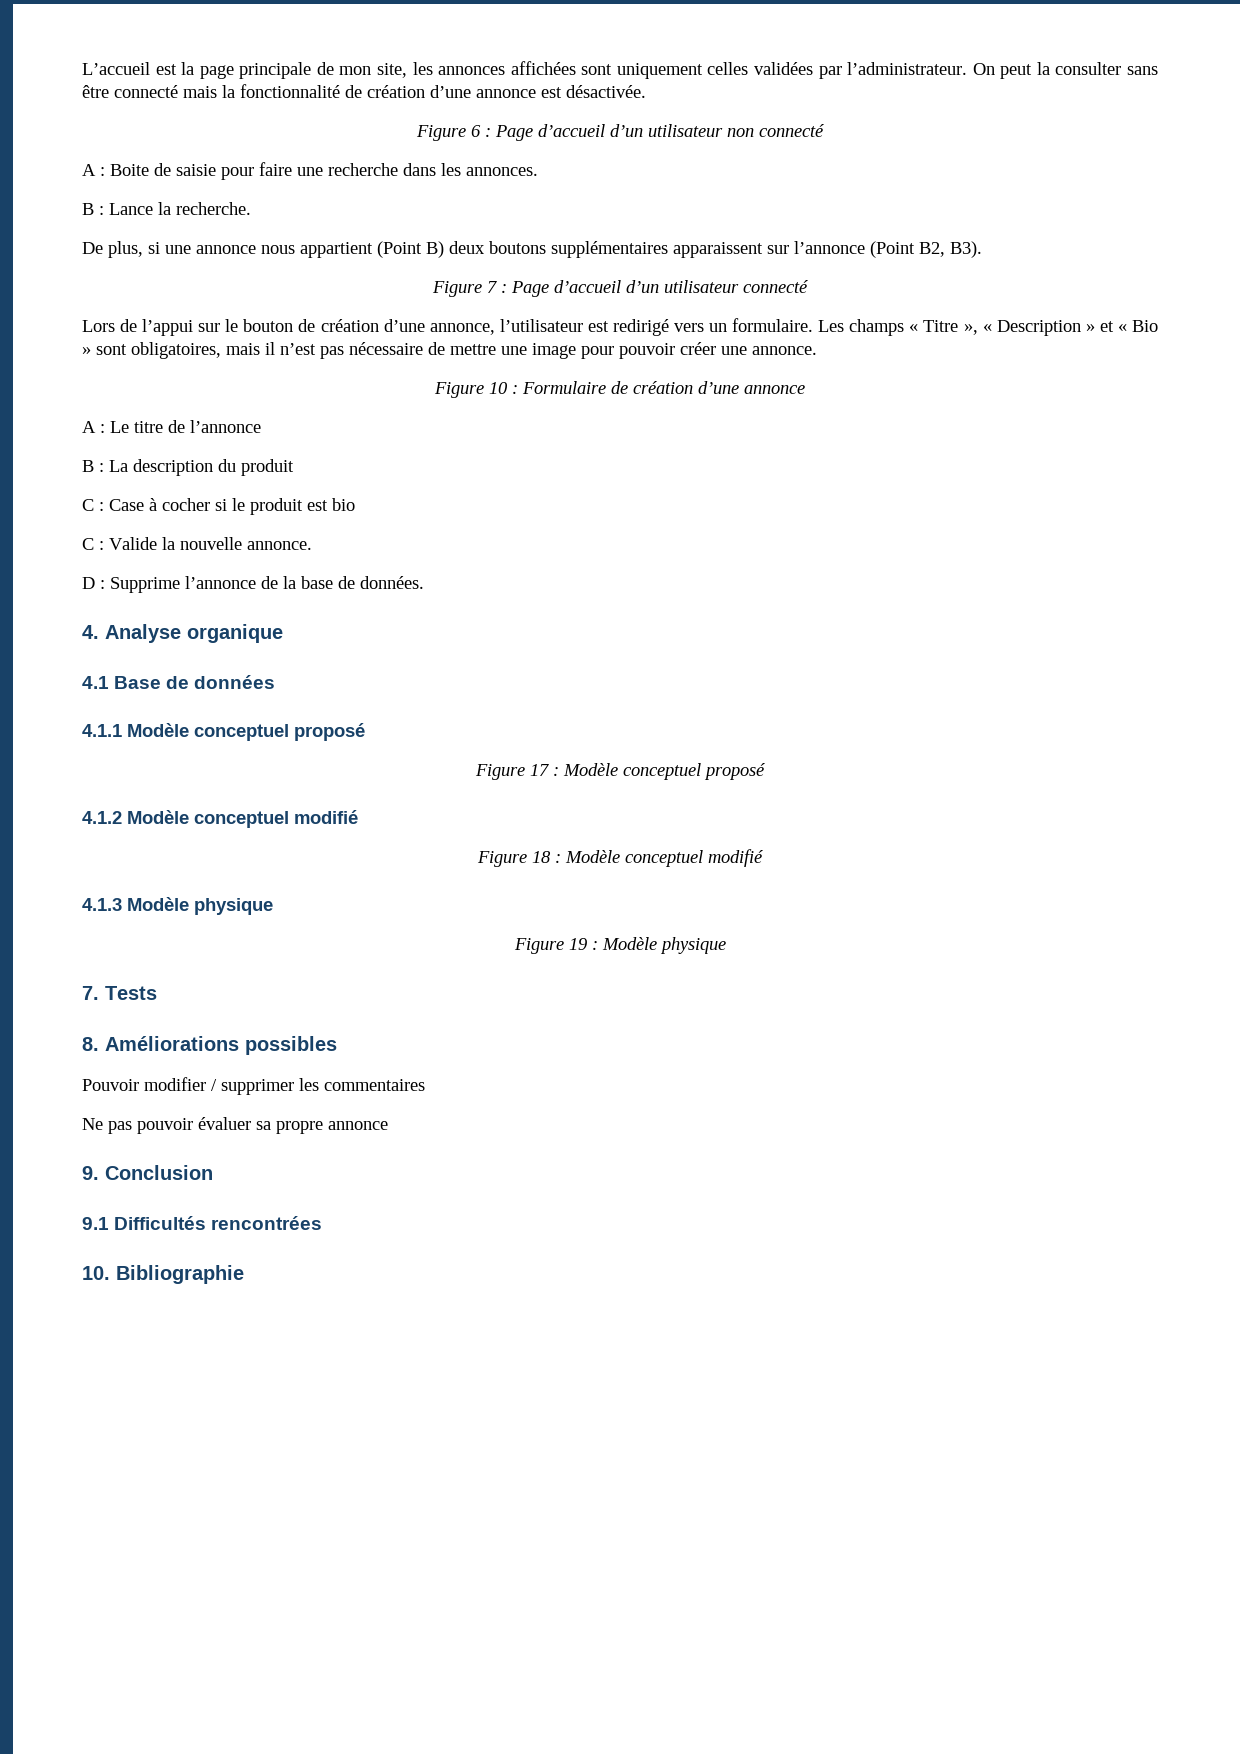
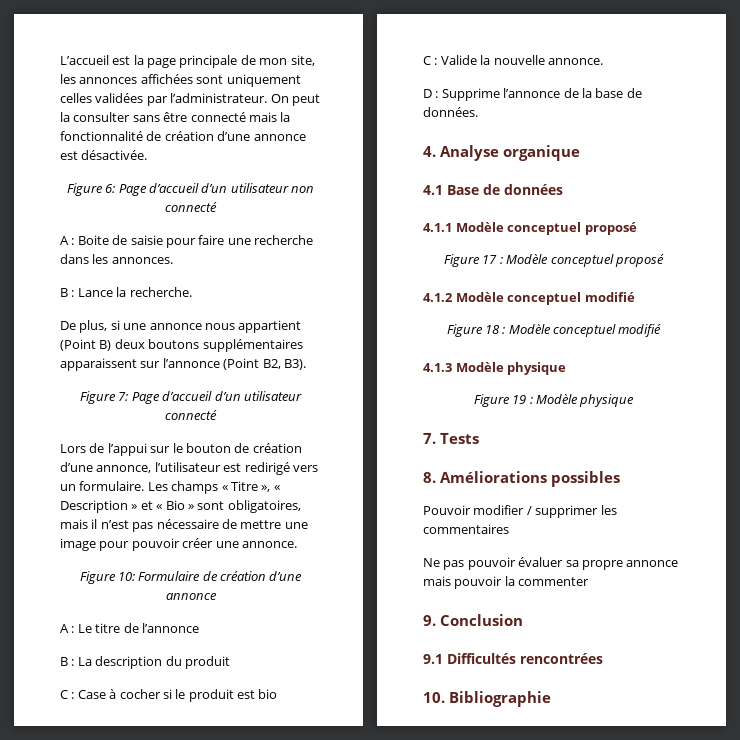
[471,125,491,137] 6 : -> [105,184,116,193] 6:
[487,281,507,293] 7 : -> [118,392,129,401] 7:
[489,382,518,394] 10 : -> [117,572,135,581] 10:
(388, 1125) none -> [423,576,590,589] mais pouvoir la commenter

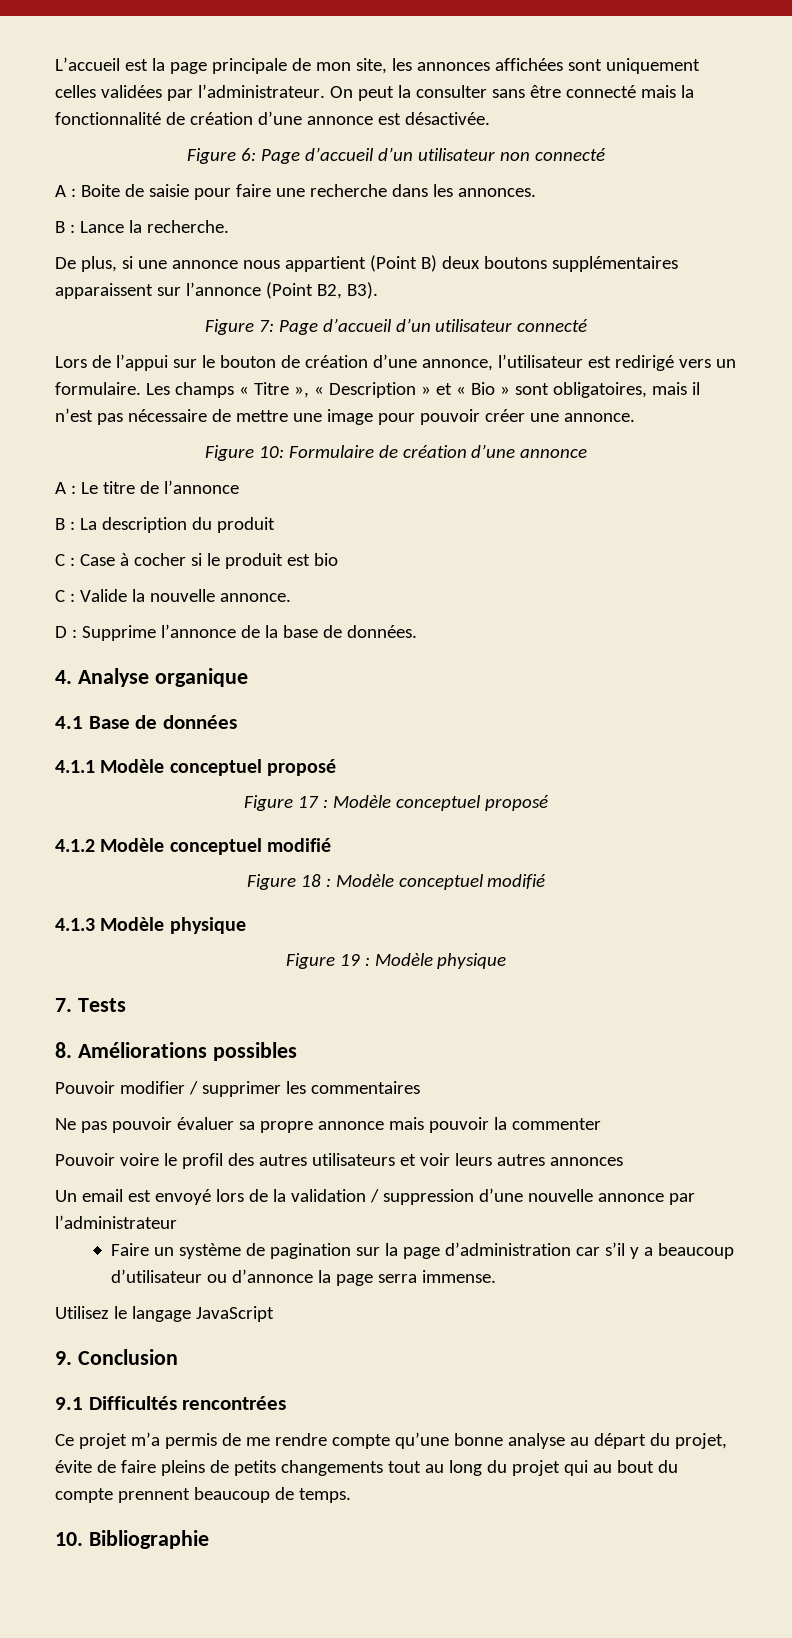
(590, 581) none -> [55,1153,623,1169] [55,1188,695,1205] [55,1215,177,1229] [110,1242,734,1259] [110,1269,496,1286] [55,1306,274,1322] // Pouvoir voire le profil des autres utilisateurs et voir leurs autres annonces // Un email est envoyé lors de la validation / suppression d’une nouvelle annonce par l’administrateur // Faire un système de pagination sur la page d’administration car s’il y a beaucoup d’utilisateur ou d’annonce la page serra immense. // Utilisez le langage JavaScript
(603, 658) none -> [55,1432,727,1449] [55,1460,678,1476] [55,1487,351,1503] // Ce projet m’a permis de me rendre compte qu’une bonne analyse au départ du projet, évite de faire pleins de petits changements tout au long du projet qui au bout du compte prennent beaucoup de temps.

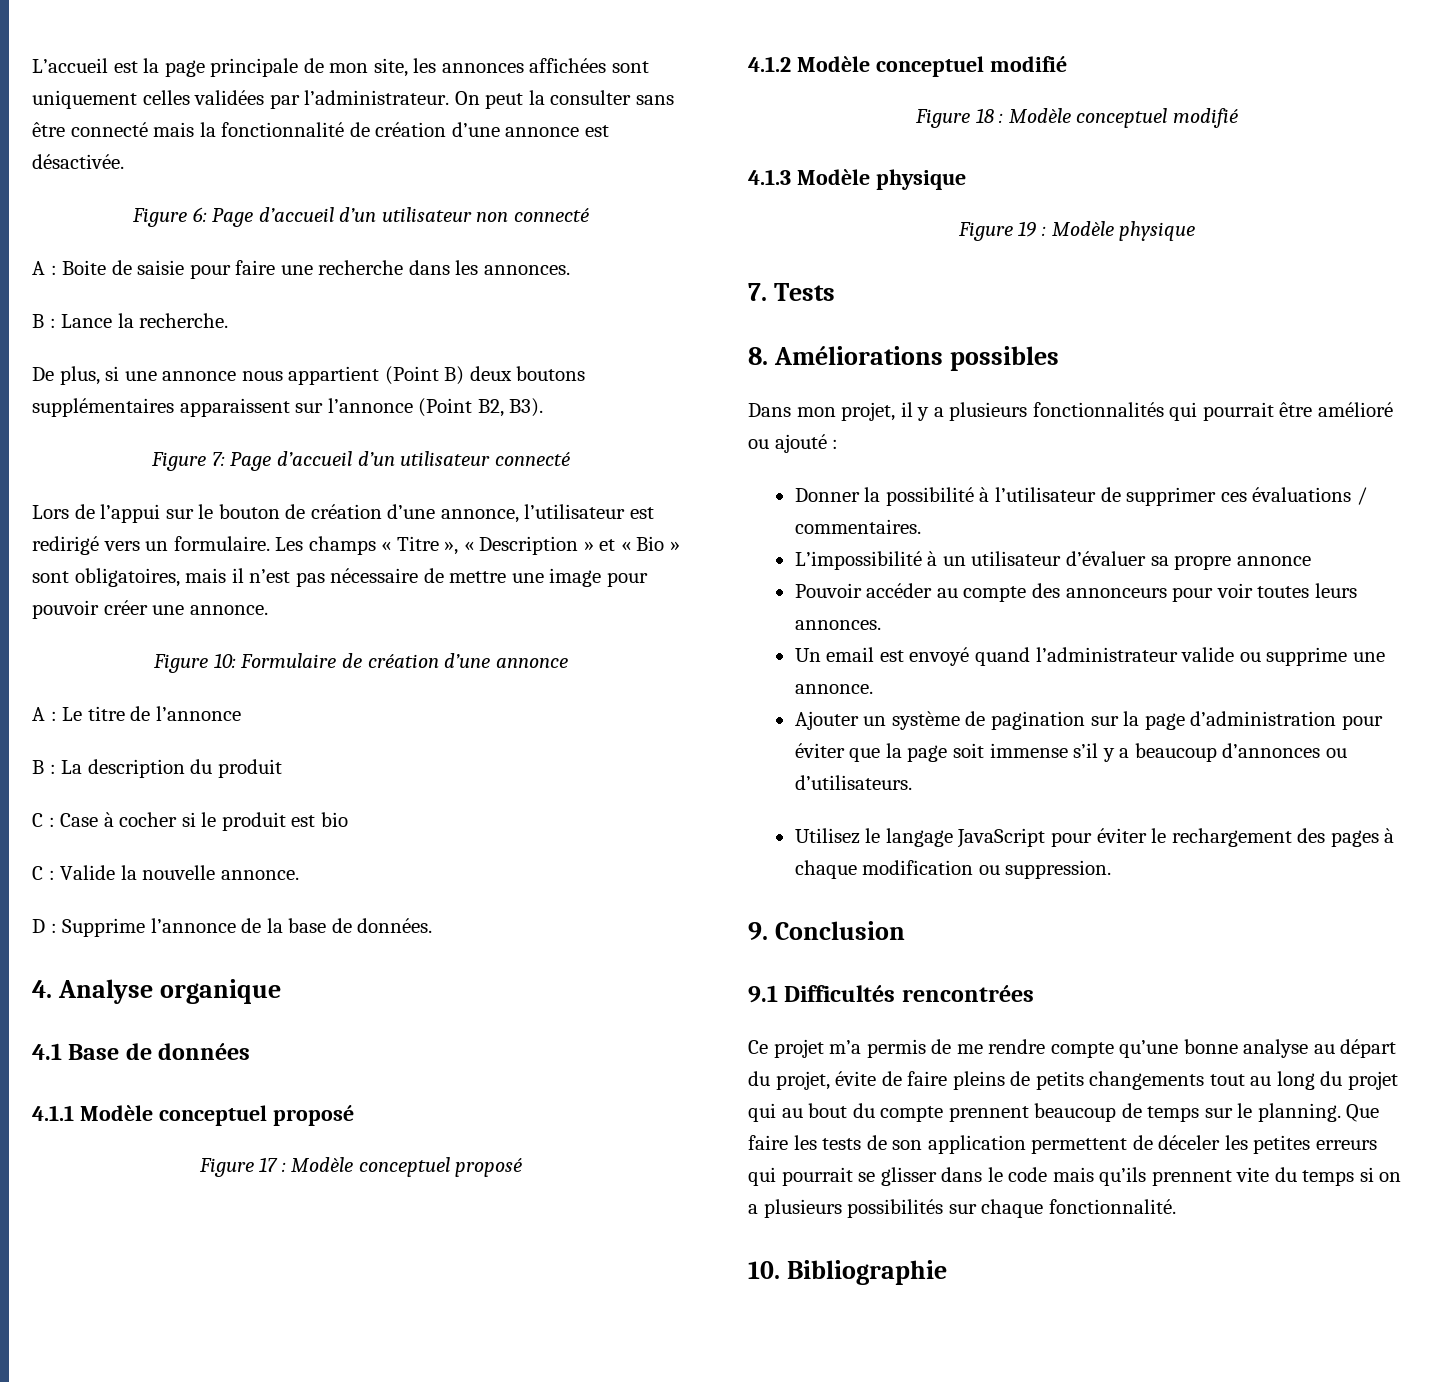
[55,1081,420,1097] [55,1117,601,1133] [55,1153,623,1169] [55,1188,695,1205] [55,1215,177,1229] [110,1243,149,1256] Pouvoir modifier / supprimer les commentaires // Ne pas pouvoir évaluer sa propre annonce mais pouvoir la commenter // Pouvoir voire le profil des autres utilisateurs et voir leurs autres annonces // Un email est envoyé lors de la validation / suppression d’une nouvelle annonce par l’administrateur // Faire -> [748,402,1393,421] [748,434,839,453] [794,487,1367,506] [794,519,921,534] [794,551,1311,570] [794,583,1357,602] [794,620,881,630] [794,647,1385,666] [794,684,873,694] [794,711,859,730] Dans mon projet, il y a plusieurs fonctionnalités qui pourrait être amélioré ou ajouté : // Donner la possibilité à l’utilisateur de supprimer ces évaluations / commentaires. // L’impossibilité à un utilisateur d’évaluer sa propre annonce // Pouvoir accéder au compte des annonceurs pour voir toutes leurs annonces. // Un email est envoyé quand l’administrateur valide ou supprime une annonce. // Ajouter
[575,1242,734,1259] [110,1269,496,1286] [55,1306,274,1322] car s’il y a beaucoup d’utilisateur ou d’annonce la page serra immense. // Utilisez le langage JavaScript -> [1341,715,1383,730] [794,743,1347,762] [794,775,912,790] [794,828,1395,848] [794,860,1112,879] pour éviter que la page soit immense s’il y a beaucoup d’annonces ou d’utilisateurs. // Utilisez le langage JavaScript pour éviter le rechargement des pages à chaque modification ou suppression.
[298,1488,351,1503] temps. -> [1147,1103,1380,1122] [748,1135,1377,1154] [748,1167,1402,1186] [748,1199,1176,1218] temps sur le planning. Que faire les tests de son application permettent de déceler les petites erreurs qui pourrait se glisser dans le code mais qu’ils prennent vite du temps si on a plusieurs possibilités sur chaque fonctionnalité.

